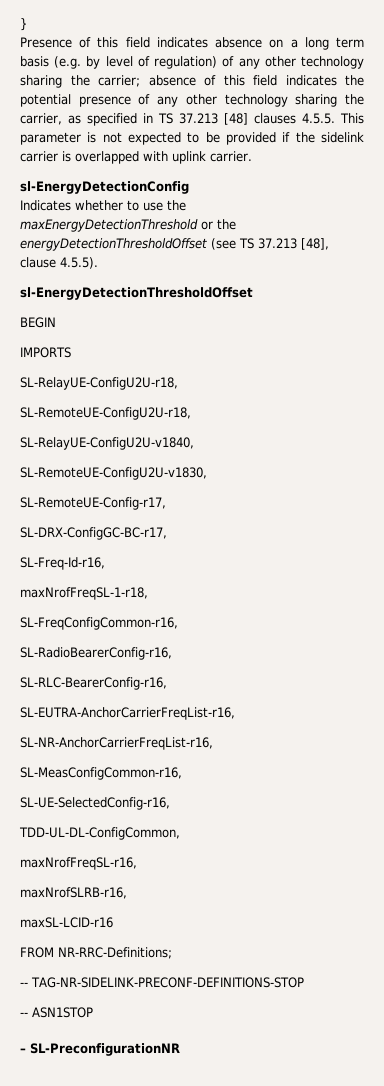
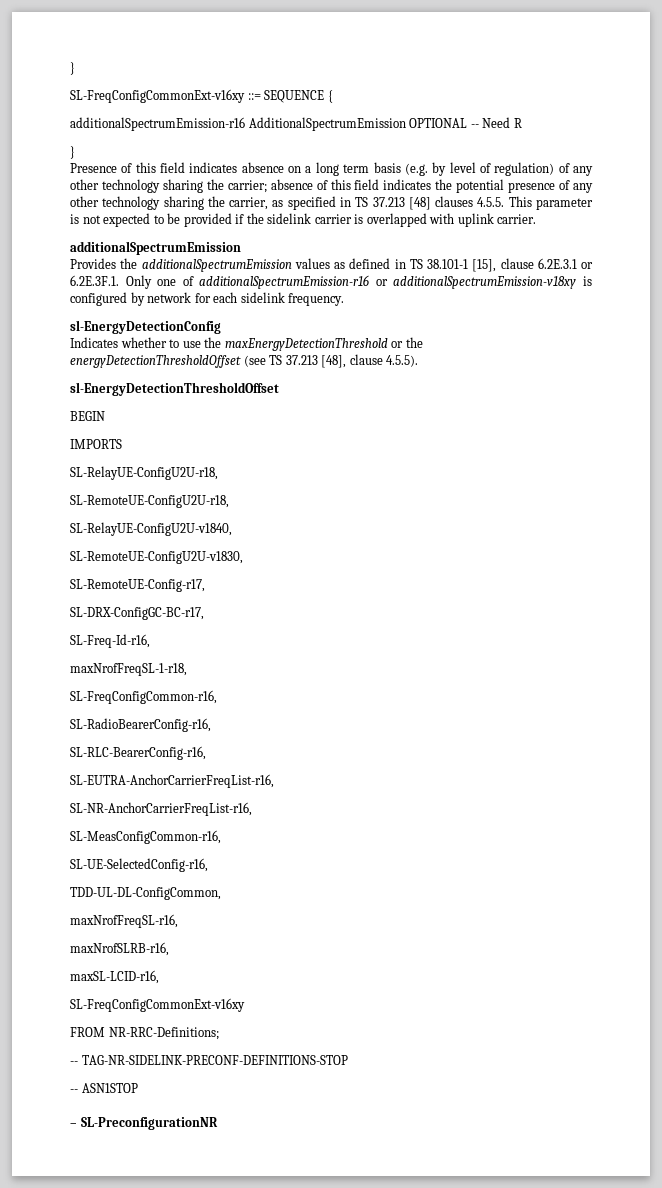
[20,18,27,31] } -> [70,62,75,75] [70,89,333,103] [70,117,522,131] [70,146,75,159] } // SL-FreqConfigCommonExt-v16xy ::= SEQUENCE { // additionalSpectrumEmission-r16 AdditionalSpectrumEmission OPTIONAL -- Need R // }
(252, 156) none -> [70,241,241,255] [70,258,593,272] [70,275,592,289] [70,292,345,306] // additionalSpectrumEmission // Provides the additionalSpectrumEmission values as defined in TS 38.101-1 [15], clause 6.2E.3.1 or 6.2E.3F.1. Only one of additionalSpectrumEmission-r16 or additionalSpectrumEmission-v18xy is configured by network for each sidelink frequency.
[20,917,113,928] maxSL-LCID-r16 -> [70,970,159,984] [70,998,245,1012] maxSL-LCID-r16, // SL-FreqConfigCommonExt-v16xy

